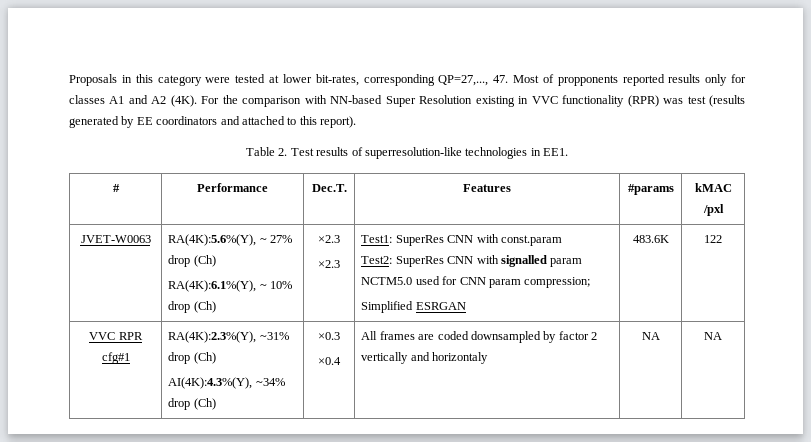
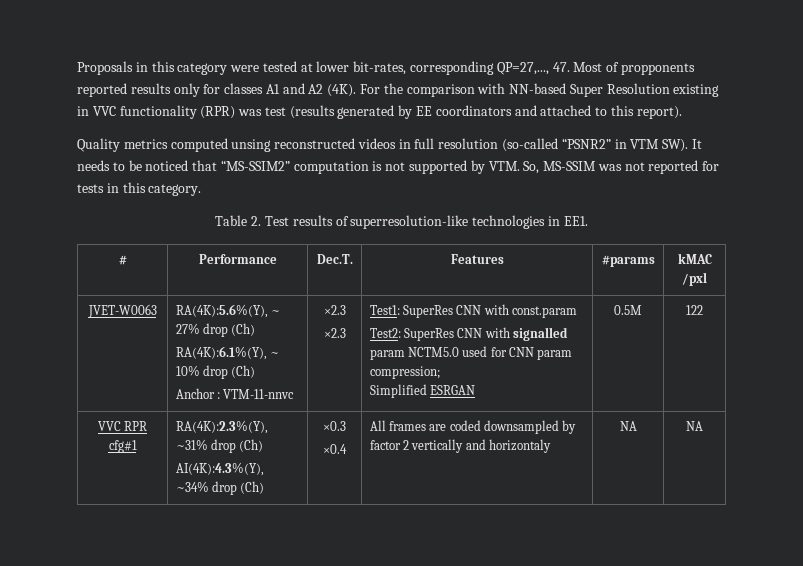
(356, 122) none -> [77,138,702,152] [77,160,720,174] [77,182,202,196] // Quality metrics computed unsing reconstructed videos in full resolution (so-called “PSNR2” in VTM SW). It needs to be noticed that “MS-SSIM2” computation is not supported by VTM. So, MS-SSIM was not reported for tests in this category.
(216, 307) none -> [175,388,295,399] // Anchor : VTM-11-nnvc
[632,235,669,243] 483.6K -> [614,305,642,315] 0.5M

